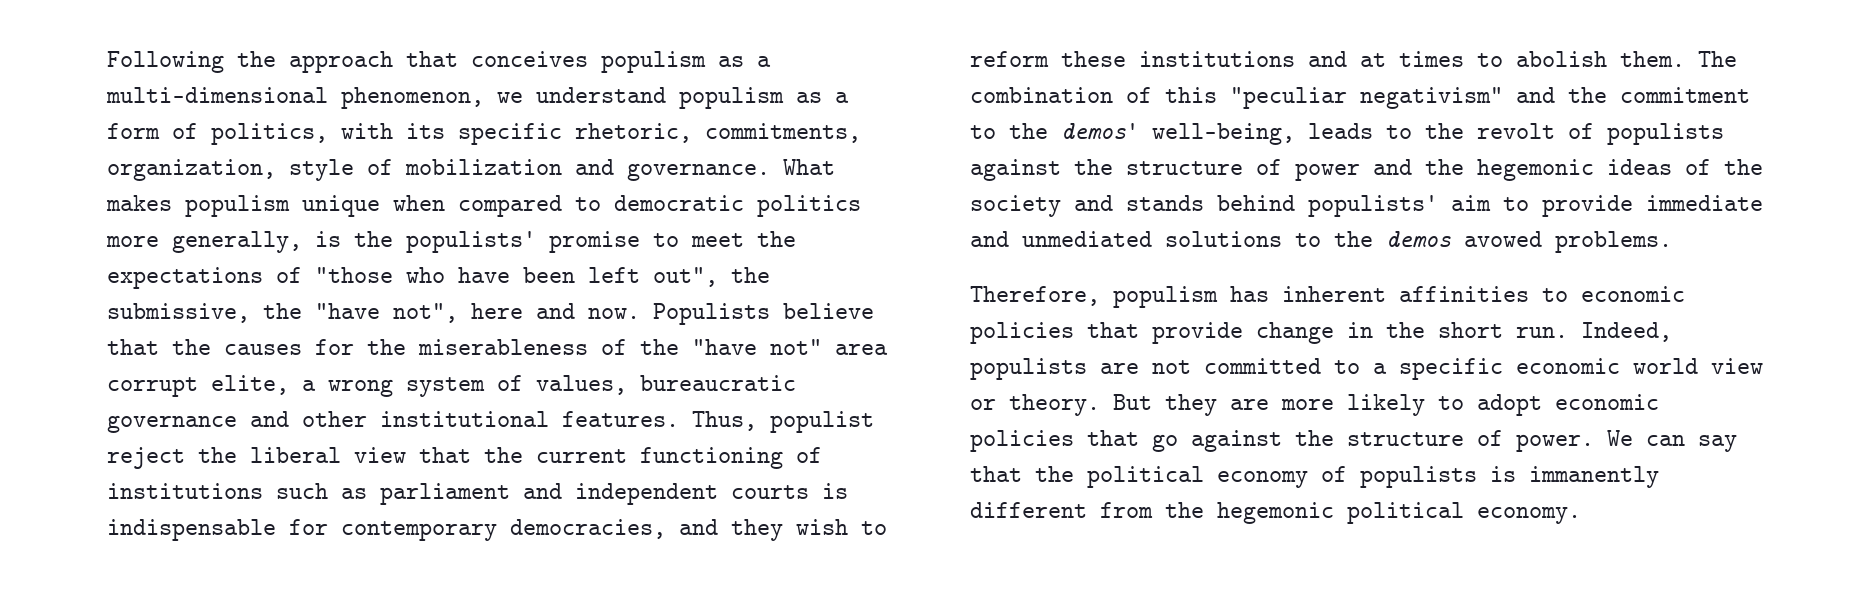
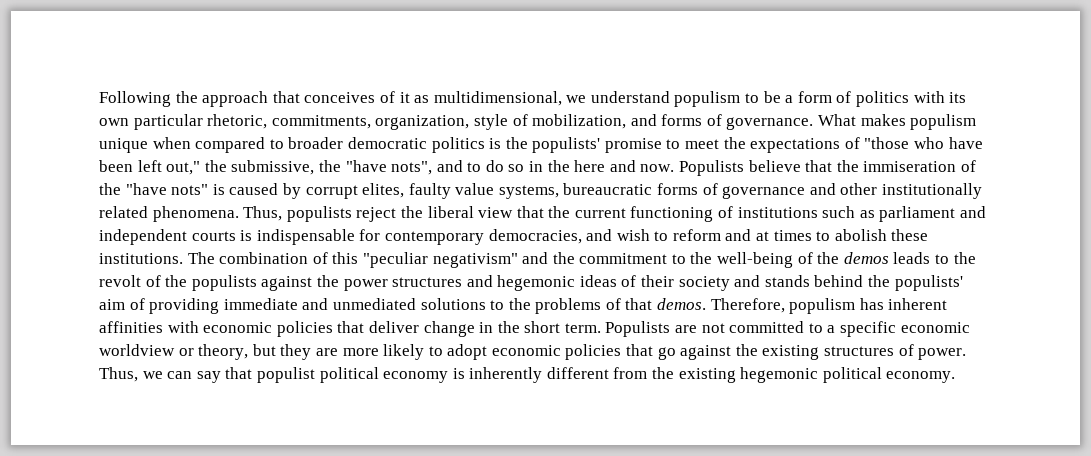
[601,51,771,73] [106,87,484,109] populism as a multi-dimensional phenomenon, -> [379,91,562,106] of it as multidimensional,
[796,92,822,103] as -> [745,91,781,103] to be
[211,123,328,145] politics, -> [856,91,910,107] politics
[458,123,562,145] specific -> [99,114,203,130] own particular
[405,159,614,175] mobilization and -> [532,114,722,129] mobilization, and forms of
(601, 204) none -> [288,137,344,149] broader
[106,231,302,253] more generally, -> (485, 145) none
[653,267,718,287] out", -> [166,161,201,175] out,"
[393,303,458,323] not", -> [391,160,570,175] nots", and to do so in the
[224,339,888,355] [107,375,796,397] [107,411,874,433] causes for the miserableness of the "have not" area corrupt elite, a wrong system of values, bureaucratic governance and other institutional features. Thus, populist -> [863,160,976,172] [99,183,983,199] [99,206,352,222] immiseration of the "have nots" is caused by corrupt elites, faulty value systems, bureaucratic forms of governance and other institutionally related phenomena. Thus, populists
[731,519,783,541] they -> (613, 235) none
[1061,51,1295,67] these institutions -> (721, 235) none
[1620,51,1685,67] them. -> [891,229,929,241] [99,253,183,264] these institutions.
[1061,123,1295,145] demos' well-being, -> [717,252,889,268] well-being of the demos
(1594, 131) none -> [165,275,188,287] the
[1126,159,1464,181] structure of power and the -> [343,275,493,291] power structures and
[1724,159,1763,175] the -> [641,275,675,287] their
(1295, 203) none -> [868,275,891,287] the
[1503,195,1633,217] to provide -> [129,298,220,314] of providing
[1386,231,1672,253] demos avowed problems. // -> [535,298,707,314] problems of that demos.
[1542,286,1685,302] [970,322,1243,344] to economic policies that provide -> [167,321,419,337] with economic policies that deliver
[1516,322,1672,342] [970,358,1087,380] run. Indeed, populists -> [564,321,671,337] term. Populists
[1633,358,1763,374] [970,394,1152,416] world view or theory. But -> [99,344,276,360] worldview or theory, but
[1347,430,1633,452] structure of power. We -> [762,344,967,360] [99,367,163,382] existing structures of power. Thus, we
[1035,466,1074,482] the -> [256,367,315,383] populist
[1321,466,1659,488] of populists is immanently -> [452,367,543,383] is inherently
(1204, 510) none -> [678,368,736,383] existing

